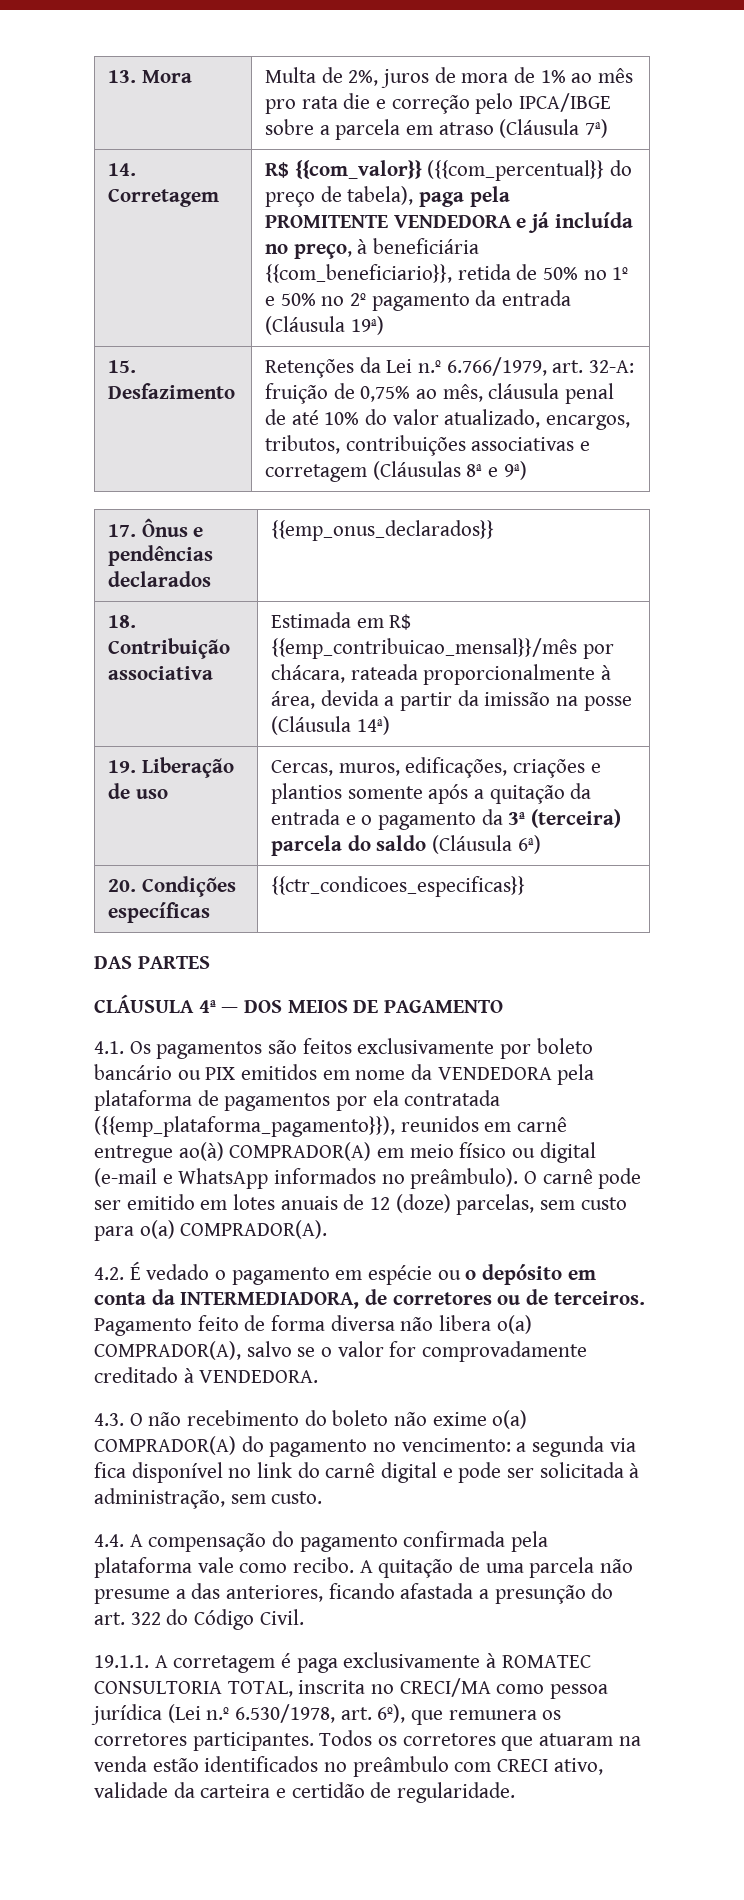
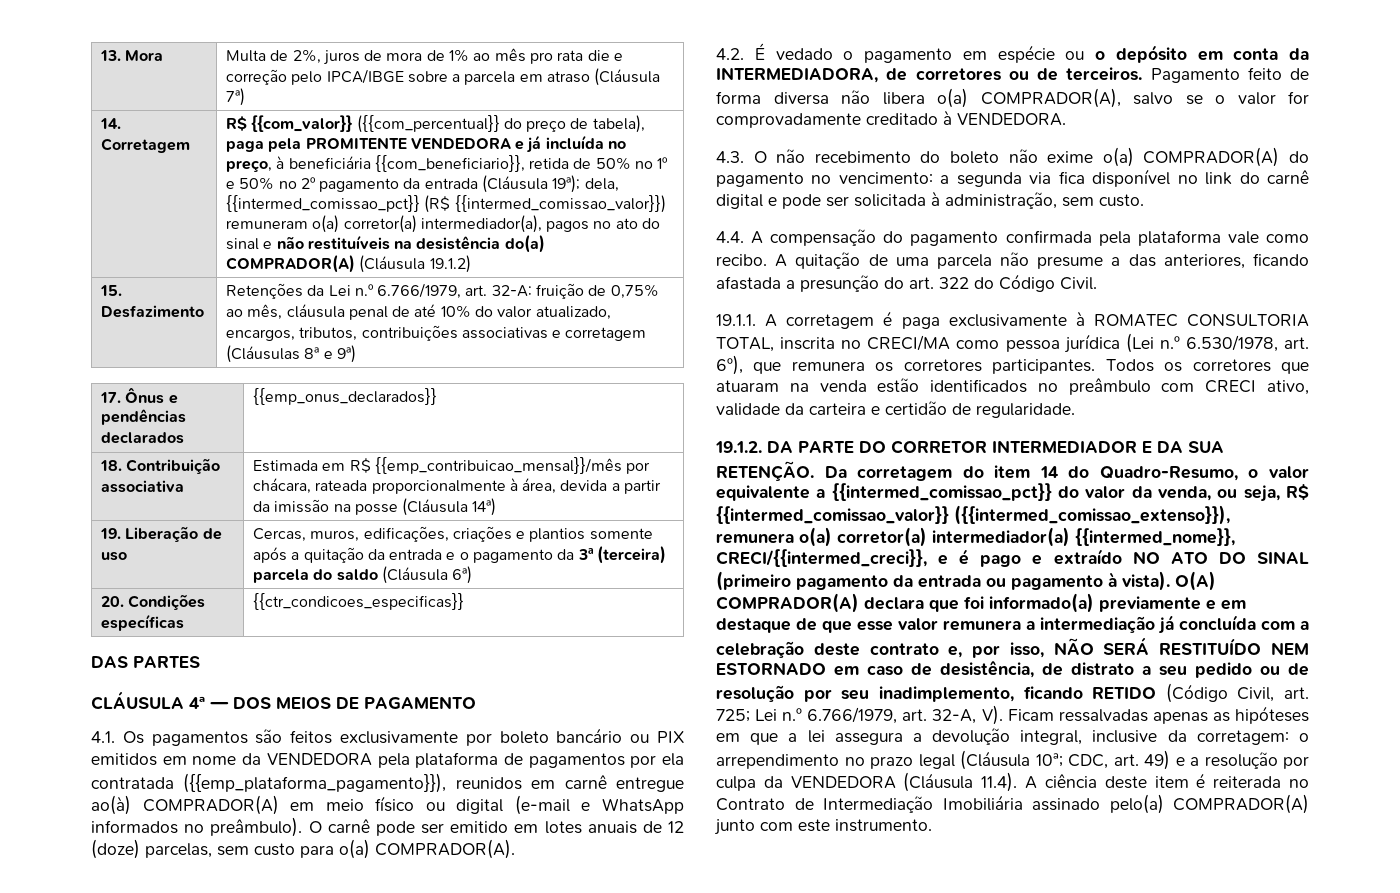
[350,316,384,335] 19ª) -> [552,175,619,193] [225,195,666,213] [225,215,661,233] [225,235,545,253] [225,255,471,273] 19ª); dela, {{intermed_comissao_pct}} (R$ {{intermed_comissao_valor}}) remuneram o(a) corretor(a) intermediador(a), pagos no ato do sinal e não restituíveis na desistência do(a) COMPRADOR(A) (Cláusula 19.1.2)
(516, 1792) none -> [715,440,1224,454] [716,461,1309,481] [716,483,1309,502] [716,505,1230,525] [716,527,1235,547] [716,549,1309,567] [716,571,1216,591] [716,593,1246,613] [716,615,1309,634] [716,637,1309,658] [716,661,1309,678] [716,683,1309,703] [716,705,1309,725] [716,728,1309,745] [716,750,1309,770] [716,772,1309,792] [716,794,1309,814] [714,819,932,835] // 19.1.2. DA PARTE DO CORRETOR INTERMEDIADOR E DA SUA RETENÇÃO. Da corretagem do item 14 do Quadro-Resumo, o valor equivalente a {{intermed_comissao_pct}} do valor da venda, ou seja, R$ {{intermed_comissao_valor}} ({{intermed_comissao_extenso}}), remunera o(a) corretor(a) intermediador(a) {{intermed_nome}}, CRECI/{{intermed_creci}}, e é pago e extraído NO ATO DO SINAL (primeiro pagamento da entrada ou pagamento à vista). O(A) COMPRADOR(A) declara que foi informado(a) previamente e em destaque de que esse valor remunera a intermediação já concluída com a celebração deste contrato e, por isso, NÃO SERÁ RESTITUÍDO NEM ESTORNADO em caso de desistência, de distrato a seu pedido ou de resolução por seu inadimplemento, ficando RETIDO (Código Civil, art. 725; Lei n.º 6.766/1979, art. 32-A, V). Ficam ressalvadas apenas as hipóteses em que a lei assegura a devolução integral, inclusive da corretagem: o arrependimento no prazo legal (Cláusula 10ª; CDC, art. 49) e a resolução por culpa da VENDEDORA (Cláusula 11.4). A ciência deste item é reiterada no Contrato de Intermediação Imobiliária assinado pelo(a) COMPRADOR(A) junto com este instrumento.

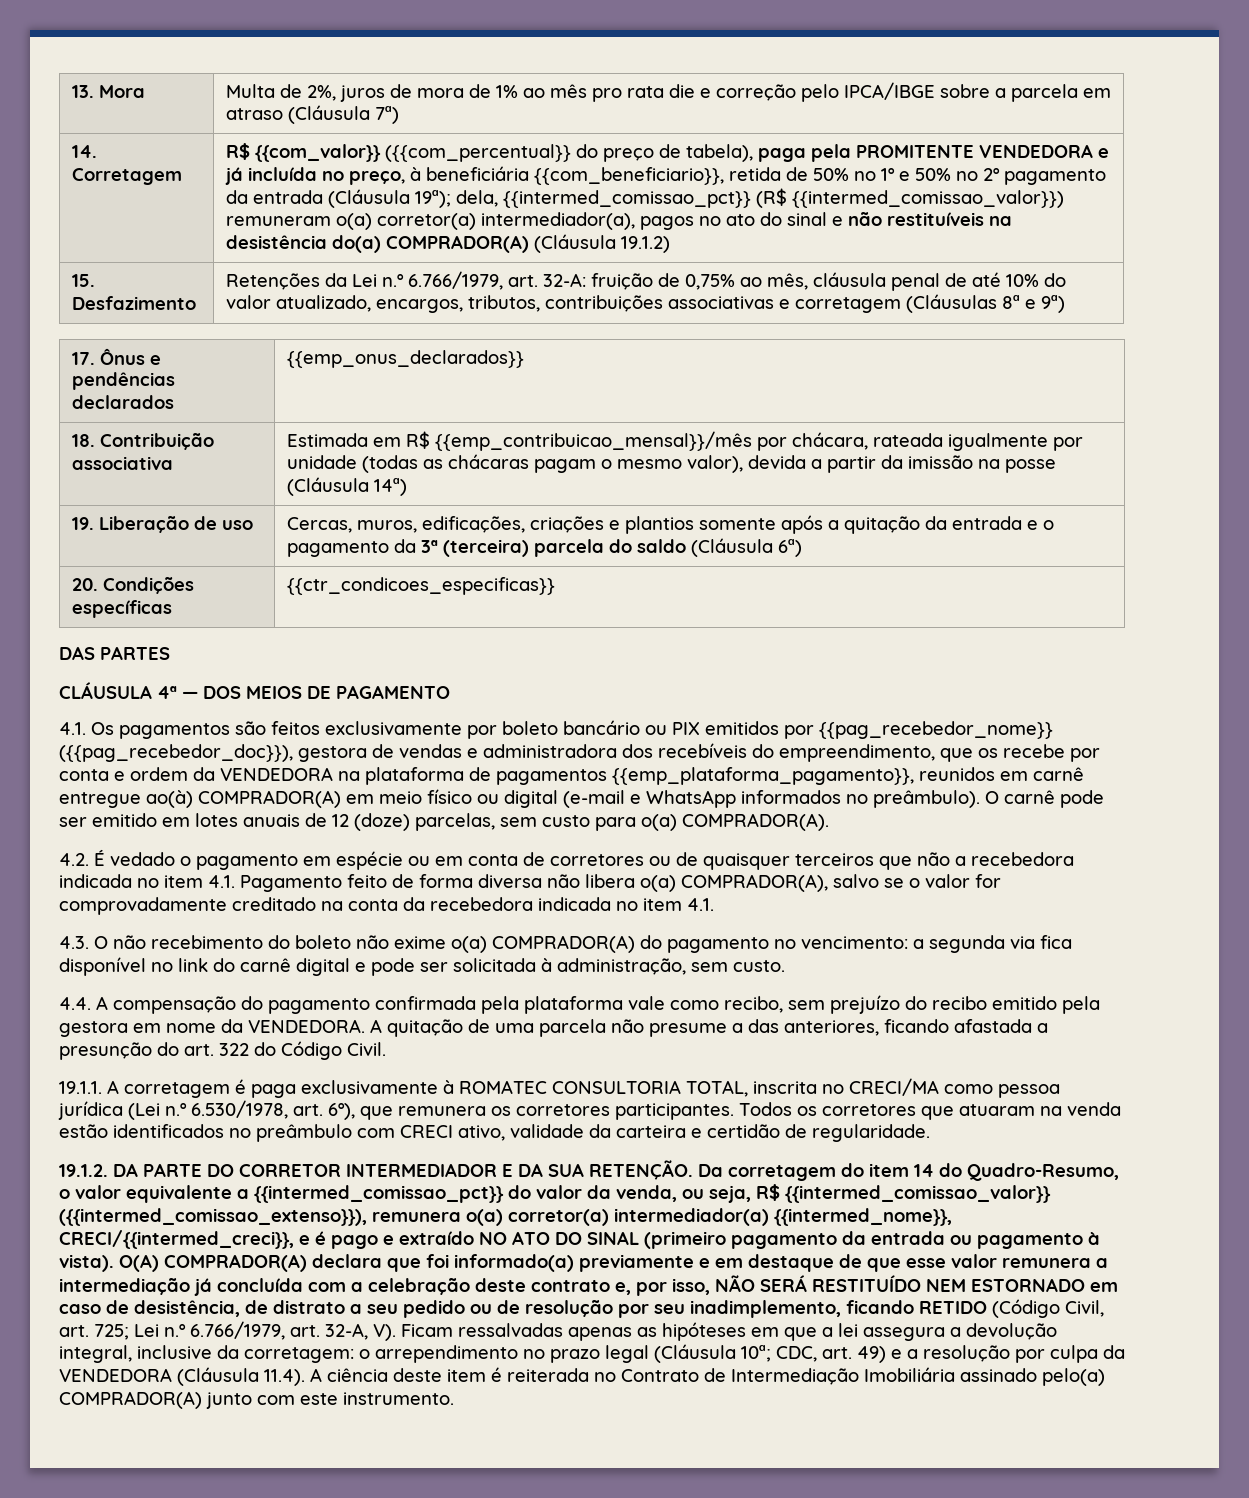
[371,478,557,494] proporcionalmente à área, -> [947,433,1083,451] [286,454,743,473] igualmente por unidade (todas as chácaras pagam o mesmo valor),
[162,753,410,768] em nome da VENDEDORA pela -> [784,721,1053,739] [59,743,1100,762] [59,767,360,781] por {{pag_recebedor_nome}} ({{pag_recebedor_doc}}), gestora de vendas e administradora dos recebíveis do empreendimento, que os recebe por conta e ordem da VENDEDORA na
[630,753,684,768] [91,773,447,793] por ela contratada ({{emp_plataforma_pagamento}}), -> [612,767,914,785] {{emp_plataforma_pagamento}},
[1095,45,1309,63] [716,67,1143,83] o depósito em conta da INTERMEDIADORA, de corretores ou de terceiros. -> [435,852,1074,870] [59,874,235,888] em conta de corretores ou de quaisquer terceiros que não a recebedora indicada no item 4.1.
[943,110,1066,126] à VENDEDORA. -> [321,897,714,911] na conta da recebedora indicada no item 4.1.
[716,254,767,266] recibo. -> [724,995,1100,1014] [59,1019,365,1037] recibo, sem prejuízo do recibo emitido pela gestora em nome da VENDEDORA.

